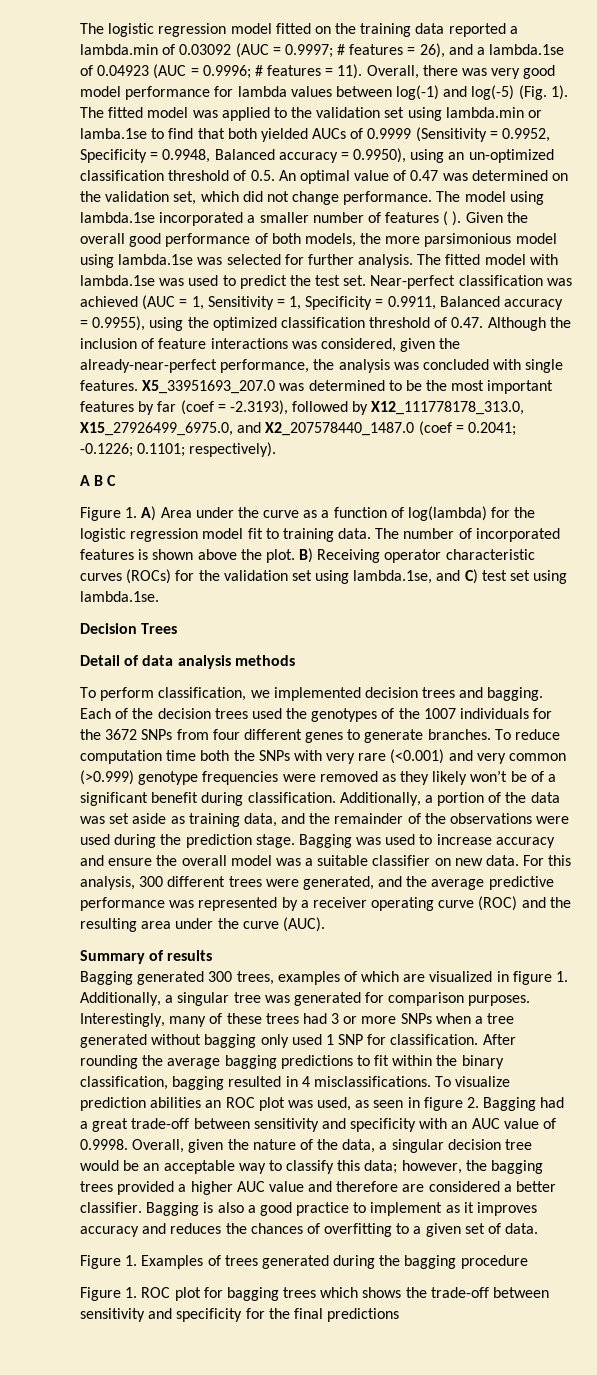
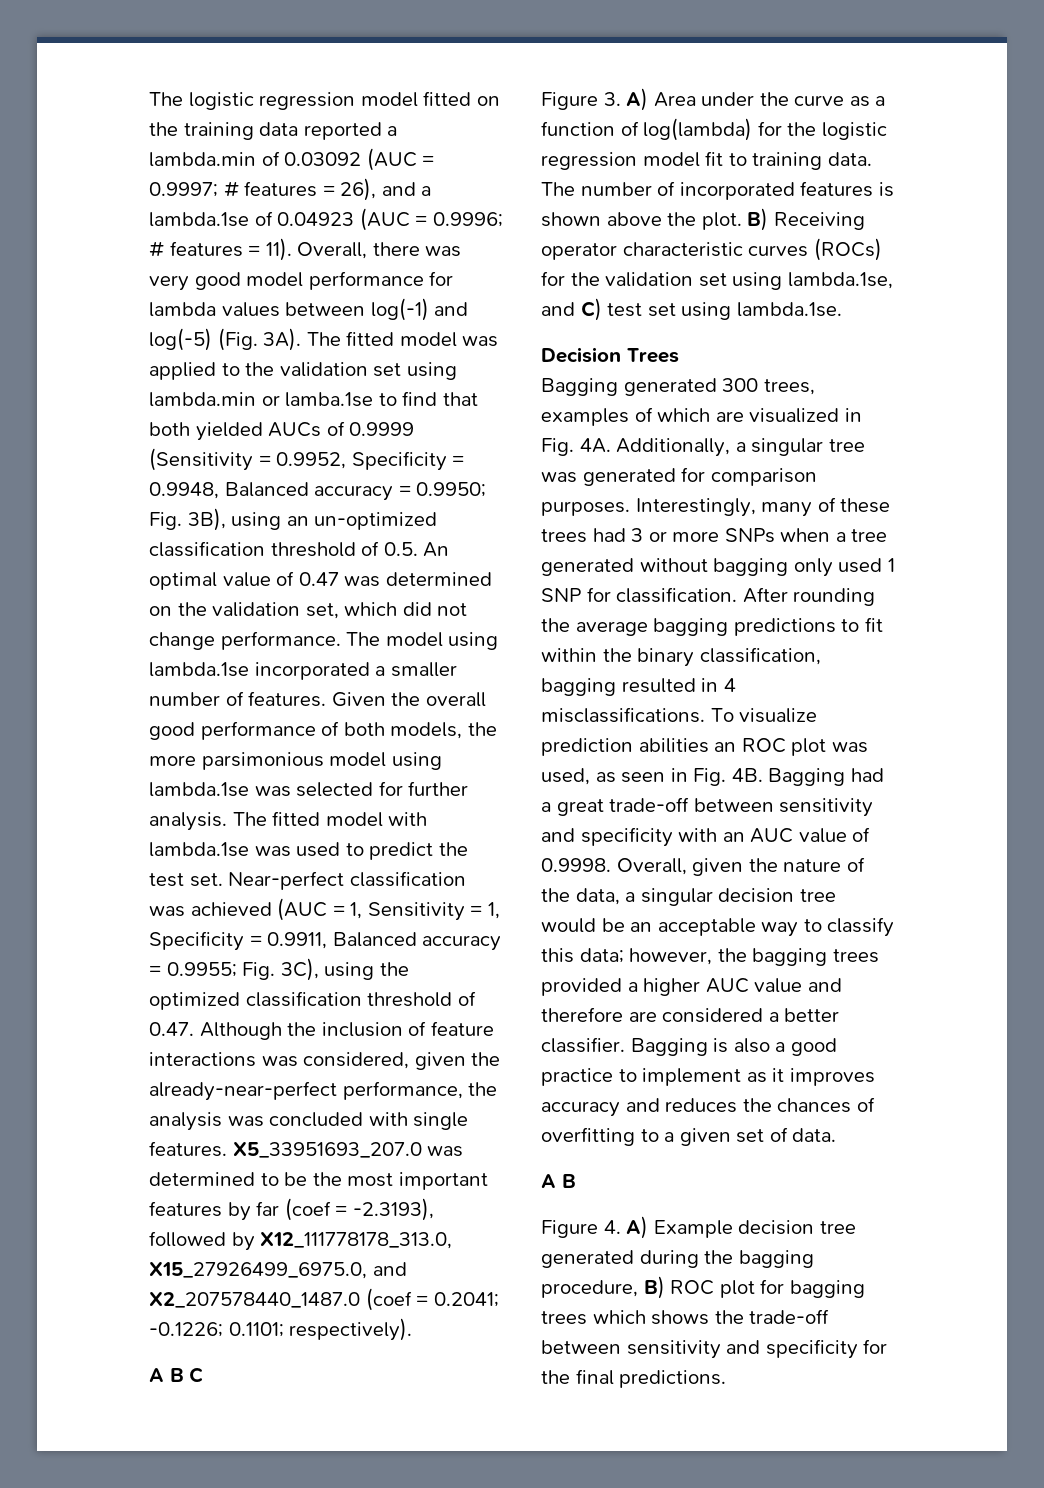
[550,85,568,100] 1). -> [263,328,302,351] 3A).
[353,148,407,163] 0.9950), -> [416,482,487,497] [149,508,226,531] 0.9950; Fig. 3B),
[385,211,462,226] features ( ). -> [248,691,327,707] features.
[92,316,146,331] 0.9955), -> [166,958,319,981] 0.9955; Fig. 3C),
[125,507,138,518] 1. -> [603,92,621,106] 3.
[80,655,295,669] [80,687,544,701] [80,708,553,722] [80,729,561,743] [80,749,567,764] [80,770,557,785] [80,792,560,806] [80,813,570,827] [80,834,555,848] [80,855,572,866] [80,876,554,890] [80,896,571,911] [80,917,325,932] [80,950,213,964] // Detail of data analysis methods // To perform classification, we implemented decision trees and bagging. Each of the decision trees used the genotypes of the 1007 individuals for the 3672 SNPs from four different genes to generate branches. To reduce computation time both the SNPs with very rare (<0.001) and very common (>0.999) genotype frequencies were removed as they likely won’t be of a significant benefit during classification. Additionally, a portion of the data was set aside as training data, and the remainder of the observations were used during the prediction stage. Bagging was used to increase accuracy and ensure the overall model was a suitable classifier on new data. For this analysis, 300 different trees were generated, and the average predictive performance was represented by a receiver operating curve (ROC) and the resulting area under the curve (AUC). // Summary of results -> (679, 355) none
[512,971,569,985] figure 1. -> [541,438,611,456] Fig. 4A.
[423,1097,480,1111] figure 2. -> [693,768,763,786] Fig. 4B.
[80,1255,258,1269] // Figure 1. Examples of trees -> [541,1174,576,1188] [541,1216,856,1239] // A B // Figure 4. A) Example decision tree
[460,1255,528,1269] [80,1287,138,1301] procedure // Figure 1. -> [541,1276,665,1299] procedure, B)
[327,1308,400,1322] predictions -> [619,1370,727,1388] predictions.

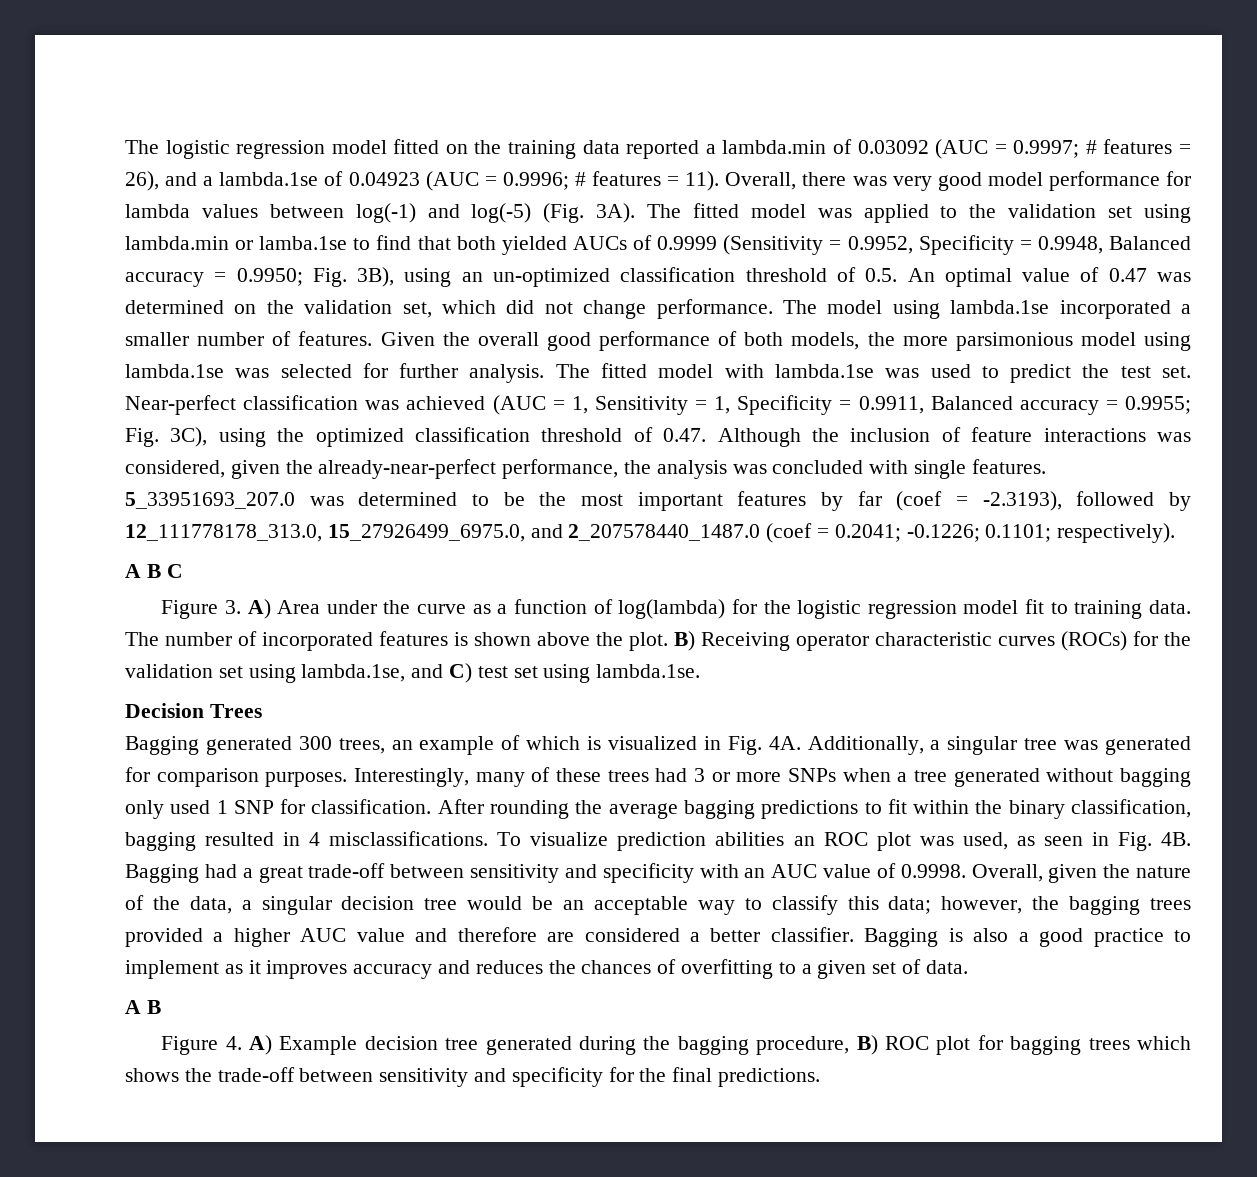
[232,1142,422,1158] X5_33951693_207.0 -> [125,492,295,509] 5_33951693_207.0
[260,1232,453,1249] [149,1262,407,1279] [149,1292,360,1308] X12_111778178_313.0, X15_27926499_6975.0, and X2_207578440_1487.0 -> [125,524,761,542] 12_111778178_313.0, 15_27926499_6975.0, and 2_207578440_1487.0
[541,408,629,426] examples -> [391,736,495,755] an example
[715,411,744,422] are -> [587,736,602,750] is

